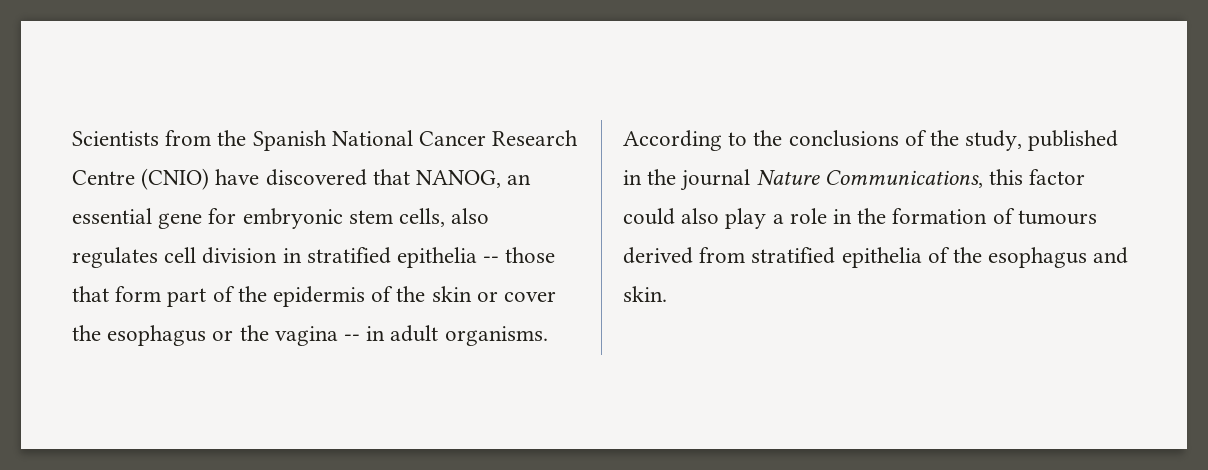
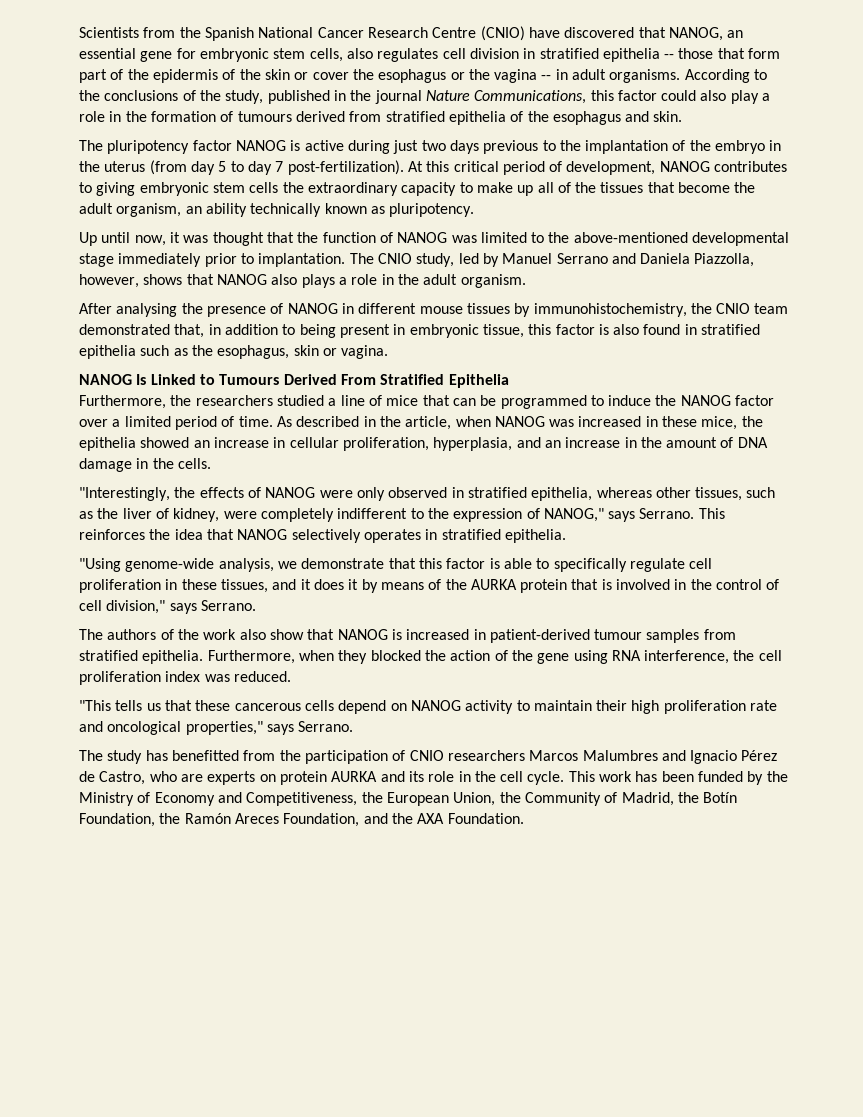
(667, 294) none -> [79,140,782,154] [79,160,788,175] [79,182,756,196] [79,203,475,217] [79,232,790,246] [79,253,755,267] [79,274,526,288] [79,303,789,317] [79,324,761,338] [79,345,389,359] [79,374,509,388] [79,395,775,409] [79,416,763,430] [79,437,768,451] [79,458,211,472] [79,487,776,501] [79,508,725,522] [79,529,566,543] [79,558,713,572] [79,579,780,593] [79,600,256,614] [79,629,736,643] [79,650,782,664] [79,671,291,685] [79,700,778,714] [79,721,354,735] [79,750,778,764] [79,771,788,785] [79,792,738,806] [79,813,524,827] // The pluripotency factor NANOG is active during just two days previous to the implantation of the embryo in the uterus (from day 5 to day 7 post-fertilization). At this critical period of development, NANOG contributes to giving embryonic stem cells the extraordinary capacity to make up all of the tissues that become the adult organism, an ability technically known as pluripotency. // Up until now, it was thought that the function of NANOG was limited to the above-mentioned developmental stage immediately prior to implantation. The CNIO study, led by Manuel Serrano and Daniela Piazzolla, however, shows that NANOG also plays a role in the adult organism. // After analysing the presence of NANOG in different mouse tissues by immunohistochemistry, the CNIO team demonstrated that, in addition to being present in embryonic tissue, this factor is also found in stratified epithelia such as the esophagus, skin or vagina. // NANOG Is Linked to Tumours Derived From Stratified Epithelia // Furthermore, the researchers studied a line of mice that can be programmed to induce the NANOG factor over a limited period of time. As described in the article, when NANOG was increased in these mice, the epithelia showed an increase in cellular proliferation, hyperplasia, and an increase in the amount of DNA damage in the cells. // "Interestingly, the effects of NANOG were only observed in stratified epithelia, whereas other tissues, such as the liver of kidney, were completely indifferent to the expression of NANOG," says Serrano. This reinforces the idea that NANOG selectively operates in stratified epithelia. // "Using genome-wide analysis, we demonstrate that this factor is able to specifically regulate cell proliferation in these tissues, and it does it by means of the AURKA protein that is involved in the control of cell division," says Serrano. // The authors of the work also show that NANOG is increased in patient-derived tumour samples from stratified epithelia. Furthermore, when they blocked the action of the gene using RNA interference, the cell proliferation index was reduced. // "This tells us that these cancerous cells depend on NANOG activity to maintain their high proliferation rate and oncological properties," says Serrano. // The study has benefitted from the participation of CNIO researchers Marcos Malumbres and Ignacio Pérez de Castro, who are experts on protein AURKA and its role in the cell cycle. This work has been funded by the Ministry of Economy and Competitiveness, the European Union, the Community of Madrid, the Botín Foundation, the Ramón Areces Foundation, and the AXA Foundation.

